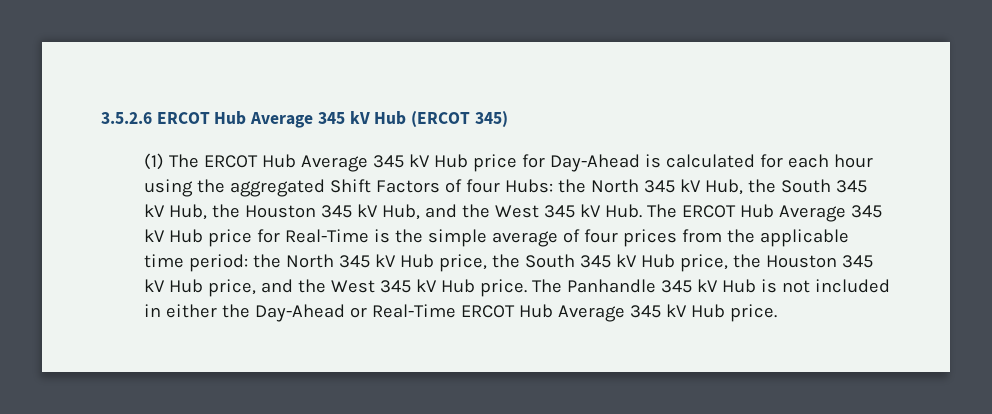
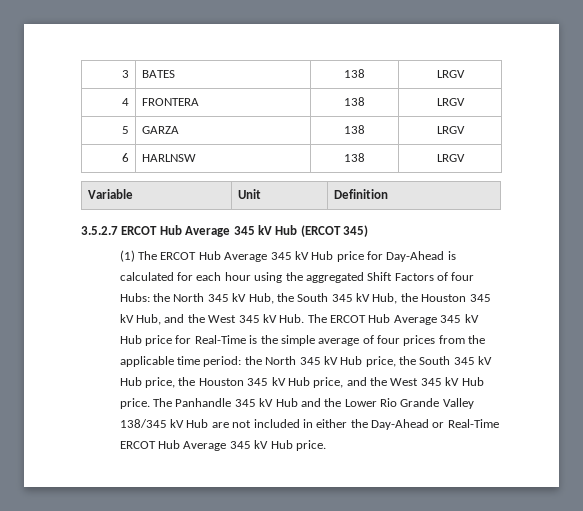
[101,112,152,124] 3.5.2.6 -> [121,70,129,78] [142,70,176,78] [344,69,365,78] [436,70,465,78] [121,98,129,106] [142,98,200,106] [344,97,365,106] [436,98,465,106] [121,126,129,134] [142,126,180,134] [344,125,365,134] [436,126,465,134] [121,153,129,162] [142,154,197,162] [344,153,365,162] [436,154,465,162] [88,189,134,199] [238,189,262,199] [334,189,389,199] [81,226,118,235] 3 | BATES | 138 | LRGV // 4 | FRONTERA | 138 | LRGV // 5 | GARZA | 138 | LRGV // 6 | HARLNSW | 138 | LRGV // Variable | Unit | Definition // 3.5.2.7
[761,279,778,293] is -> [300,398,474,409] [119,419,229,428] and the Lower Rio Grande Valley 138/345 kV Hub are

